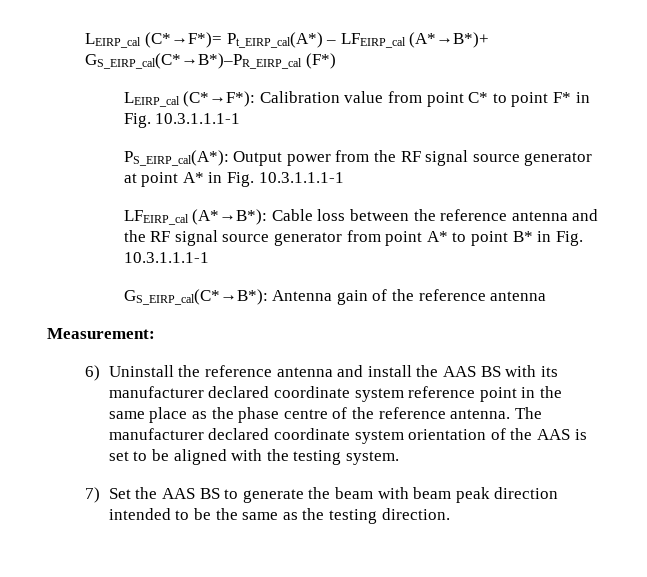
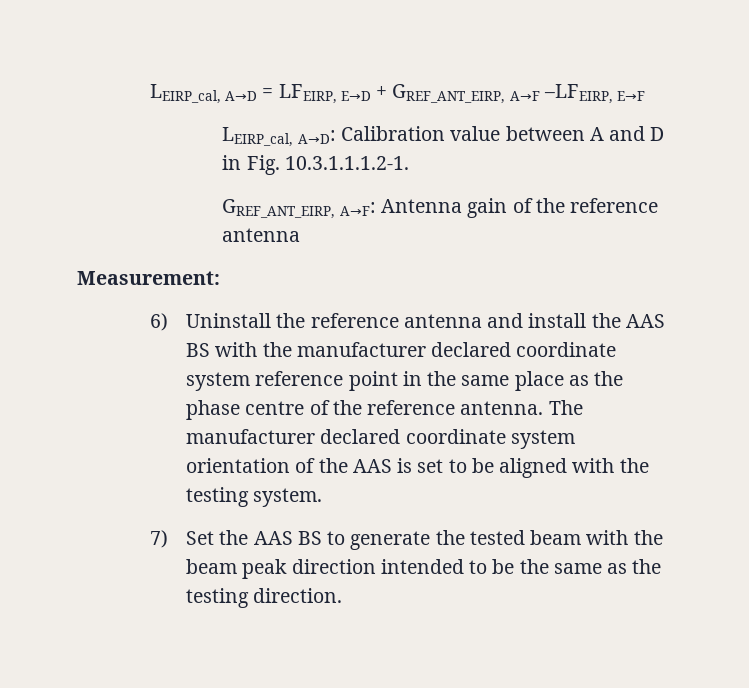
[85,32,490,48] [85,53,336,69] [123,91,590,107] [123,113,241,128] [123,150,593,166] [123,172,344,187] [123,209,599,225] [123,230,583,246] [123,252,209,263] [123,289,268,305] LEIRP_cal (C*→F*)= Pt_EIRP_cal(A*) – LFEIRP_cal (A*→B*)+ GS_EIRP_cal(C*→B*)–PR_EIRP_cal (F*) // LEIRP_cal (C*→F*): Calibration value from point C* to point F* in Fig. 10.3.1.1.1-1 // PS_EIRP_cal(A*): Output power from the RF signal source generator at point A* in Fig. 10.3.1.1.1-1 // LFEIRP_cal (A*→B*): Cable loss between the reference antenna and the RF signal source generator from point A* to point B* in Fig. 10.3.1.1.1-1 // GS_EIRP_cal(C*→B*): -> [149,84,646,104] [222,126,665,147] [222,155,409,175] [222,199,376,219] LEIRP_cal, A→D = LFEIRP, E→D + GREF_ANT_EIRP, A→F –LFEIRP, E→F // LEIRP_cal, A→D: Calibration value between A and D in Fig. 10.3.1.1.1.2-1. // GREF_ANT_EIRP, A→F:
[540,366,558,377] its -> [262,342,292,357] the
(331, 493) none -> [469,530,525,545] tested
(409, 493) none -> [633,530,663,545] the

